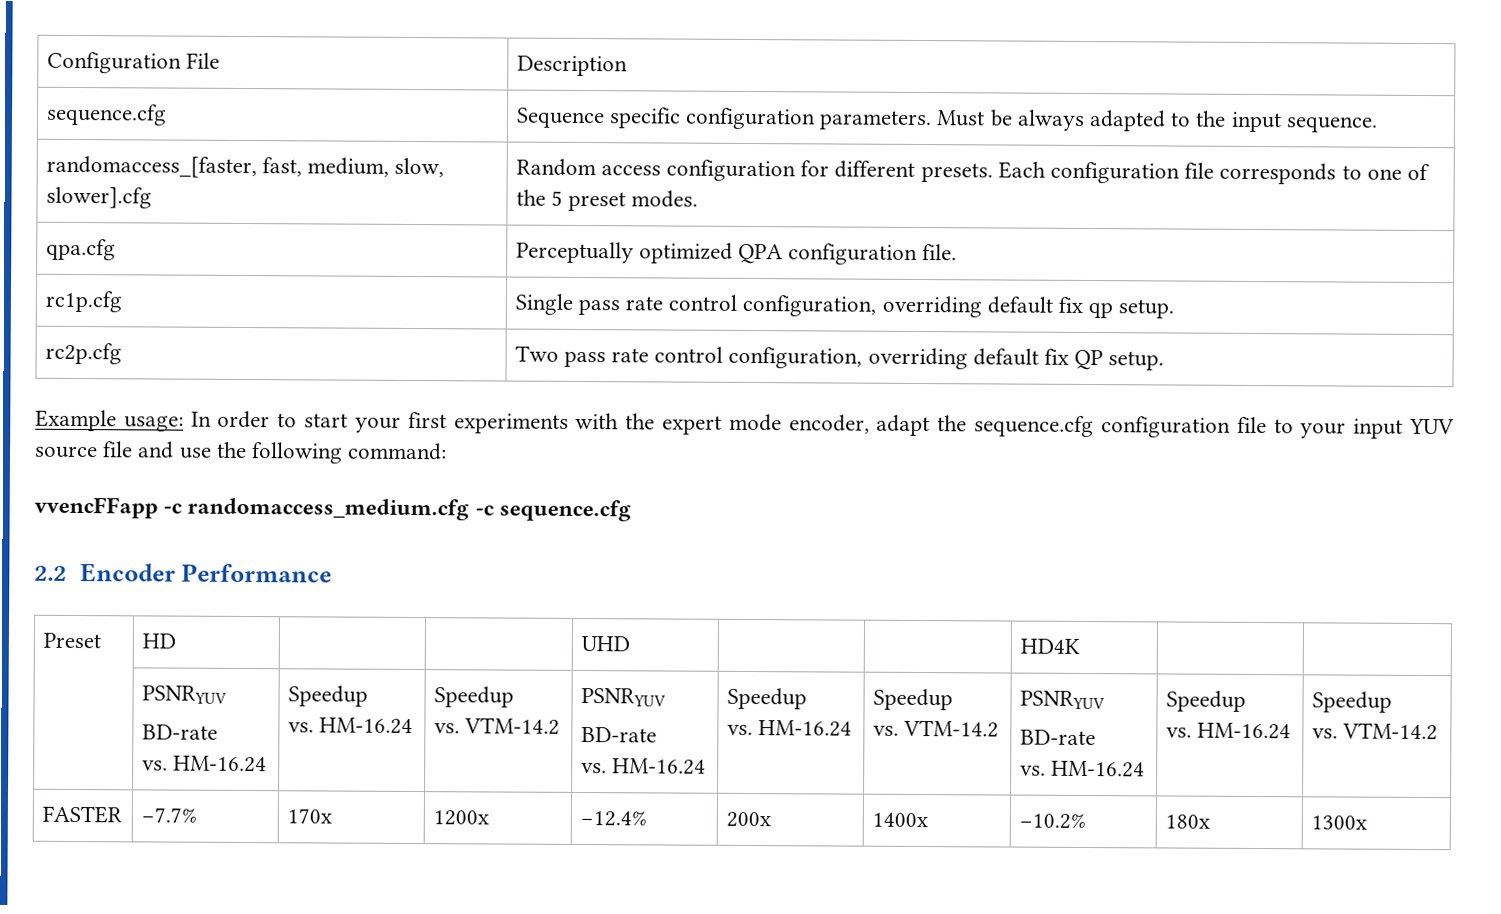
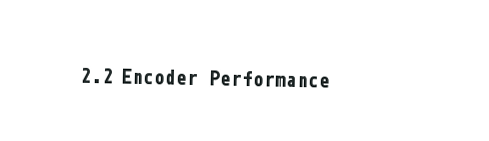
[46,51,220,74] [516,55,628,77] [45,103,167,126] [515,107,1378,133] [45,155,445,179] [45,186,152,209] [515,158,1431,185] [515,189,699,212] [45,238,116,261] [515,241,958,265] [44,290,122,313] [514,293,1175,319] [44,342,122,365] [514,345,1165,371] [35,409,1454,439] [34,441,448,464] [34,496,631,522] [34,563,333,583] [42,632,101,649] [141,633,176,649] [580,635,630,652] [1019,638,1080,654] [141,685,227,704] [141,724,218,740] [141,755,267,773] [287,685,368,707] [287,717,413,734] [433,686,514,708] [433,717,560,735] [580,687,666,707] [580,726,657,743] [580,758,706,775] [726,687,807,710] [726,720,852,737] [872,688,953,711] [872,719,999,738] [1019,690,1105,710] [1019,729,1096,746] [1019,760,1145,778] [1165,690,1246,712] [1165,722,1291,740] [1311,691,1392,713] [1311,722,1438,741] [41,805,122,824] [140,807,197,823] [286,808,332,824] [432,810,489,826] [579,810,647,827] [725,811,771,828] [871,812,928,828] [1018,813,1086,829] [1164,814,1210,829] [1310,815,1367,830] Configuration File | Description // sequence.cfg | Sequence specific configuration parameters. Must be always adapted to the input sequence. // randomaccess_[faster, fast, medium, slow, slower].cfg | Random access configuration for different presets. Each configuration file corresponds to one of the 5 preset modes. // qpa.cfg | Perceptually optimized QPA configuration file. // rc1p.cfg | Single pass rate control configuration, overriding default fix qp setup. // rc2p.cfg | Two pass rate control configuration, overriding default fix QP setup. // Example usage: In order to start your first experiments with the expert mode encoder, adapt the sequence.cfg configuration file to your input YUV source file and use the following command: // vvencFFapp -c randomaccess_medium.cfg -c sequence.cfg // 2.2 Encoder Performance // Preset | HD | | | UHD | | | HD4K | | // | PSNRYUV // BD-rate // vs. HM-16.24 | Speedup // vs. HM-16.24 | Speedup // vs. VTM-14.2 | PSNRYUV // BD-rate // vs. HM-16.24 | Speedup // vs. HM-16.24 | Speedup // vs. VTM-14.2 | PSNRYUV // BD-rate // vs. HM-16.24 | Speedup // vs. HM-16.24 | Speedup // vs. VTM-14.2 // FASTER | −7.7% | 170x | 1200x | −12.4% | 200x | 1400x | −10.2% | 180x | 1300x -> [79,67,330,88] 2.2 Encoder Performance

